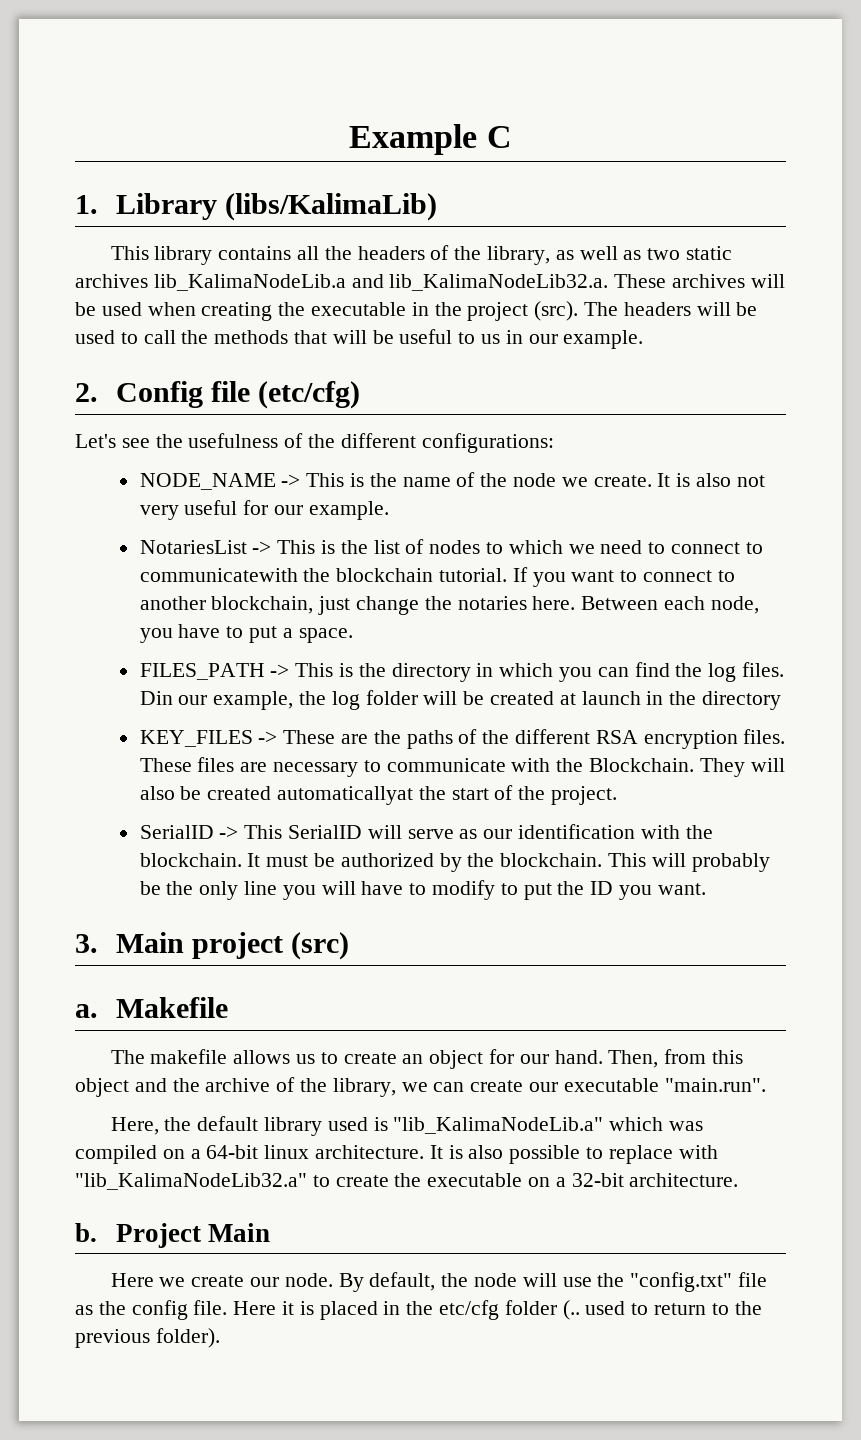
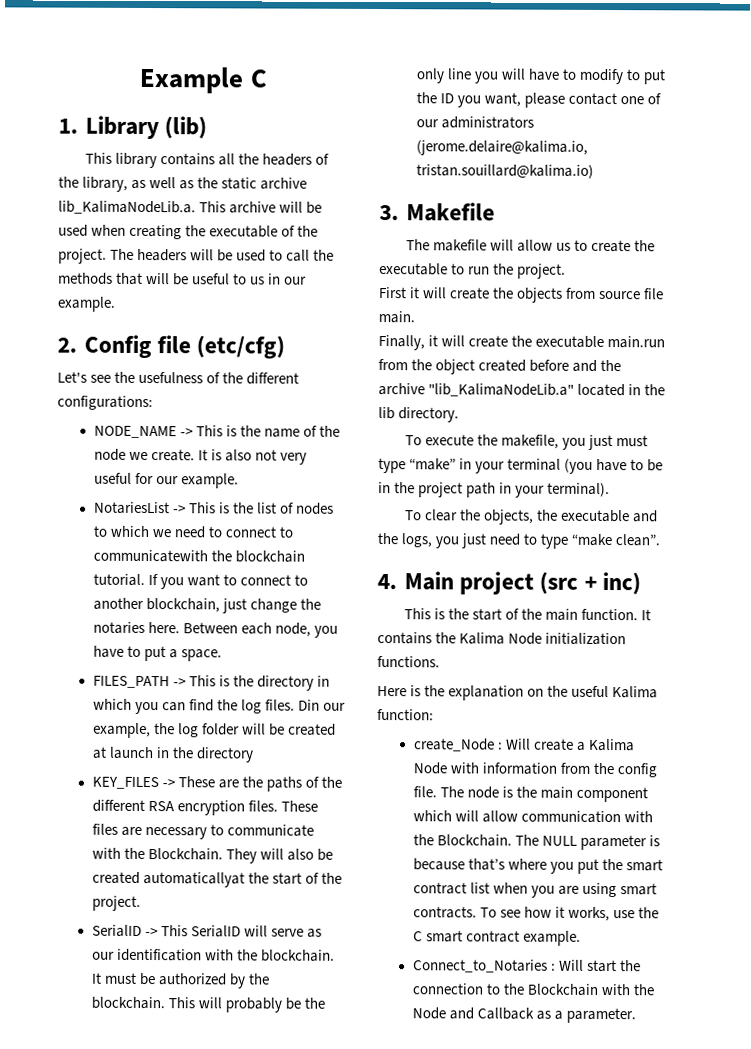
[224,193,437,221] (libs/KalimaLib) -> [163,116,207,139] (lib)
[647,246,732,260] [75,274,746,291] two static archives lib_KalimaNodeLib.a and lib_KalimaNodeLib32.a. These archives -> [197,177,308,190] [58,200,277,215] the static archive lib_KalimaNodeLib.a. This archive
[411,301,579,321] in the project (src). -> [281,225,319,237] [58,248,107,264] of the project.
[657,883,706,895] [75,932,350,960] [75,1004,98,1018] want. // 3. Main project (src) // a. -> [484,92,662,108] [415,116,534,129] [415,140,588,156] [415,164,594,179] [379,205,399,221] want, please contact one of our administrators (jerome.delaire@kalima.io, tristan.souillard@kalima.io) // 3.
[233,1050,291,1064] allows -> [489,239,553,252] will allow
[402,1049,743,1069] [75,1077,766,1097] [110,1116,703,1136] [75,1145,718,1164] [75,1173,739,1190] [75,1223,271,1248] [110,1272,767,1292] [75,1300,762,1320] [75,1328,220,1348] an object for our hand. Then, from this object and the archive of the library, we can create our executable "main.run". // Here, the default library used is "lib_KalimaNodeLib.a" which was compiled on a 64-bit linux architecture. It is also possible to replace with "lib_KalimaNodeLib32.a" to create the executable on a 32-bit architecture. // b. Project Main // Here we create our node. By default, the node will use the "config.txt" file as the config file. Here it is placed in the etc/cfg folder (.. used to return to the previous folder). -> [633,240,655,252] [379,263,567,279] [378,287,665,303] [378,311,415,324] [378,335,666,351] [378,359,622,375] [378,383,666,397] [378,407,460,423] [404,434,648,451] [378,458,664,474] [378,482,611,498] [404,509,658,525] [377,533,661,549] [377,571,641,595] [403,608,651,621] [377,632,627,646] [377,656,440,668] [377,685,659,701] [377,709,434,721] [413,738,636,752] [412,762,658,778] [412,786,649,803] [412,810,654,824] [412,834,661,851] [412,858,664,874] [412,882,658,898] [412,906,660,922] [412,930,582,946] [412,959,642,973] [411,983,655,996] [411,1007,637,1024] the executable to run the project. // First it will create the objects from source file main. // Finally, it will create the executable main.run from the object created before and the archive "lib_KalimaNodeLib.a" located in the lib directory. // To execute the makefile, you just must type “make” in your terminal (you have to be in the project path in your terminal). // To clear the objects, the executable and the logs, you just need to type “make clean”. // 4. Main project (src + inc) // This is the start of the main function. It contains the Kalima Node initialization functions. // Here is the explanation on the useful Kalima function: // create_Node : Will create a Kalima Node with information from the config file. The node is the main component which will allow communication with the Blockchain. The NULL parameter is because that’s where you put the smart contract list when you are using smart contracts. To see how it works, use the C smart contract example. // Connect_to_Notaries : Will start the connection to the Blockchain with the Node and Callback as a parameter.

